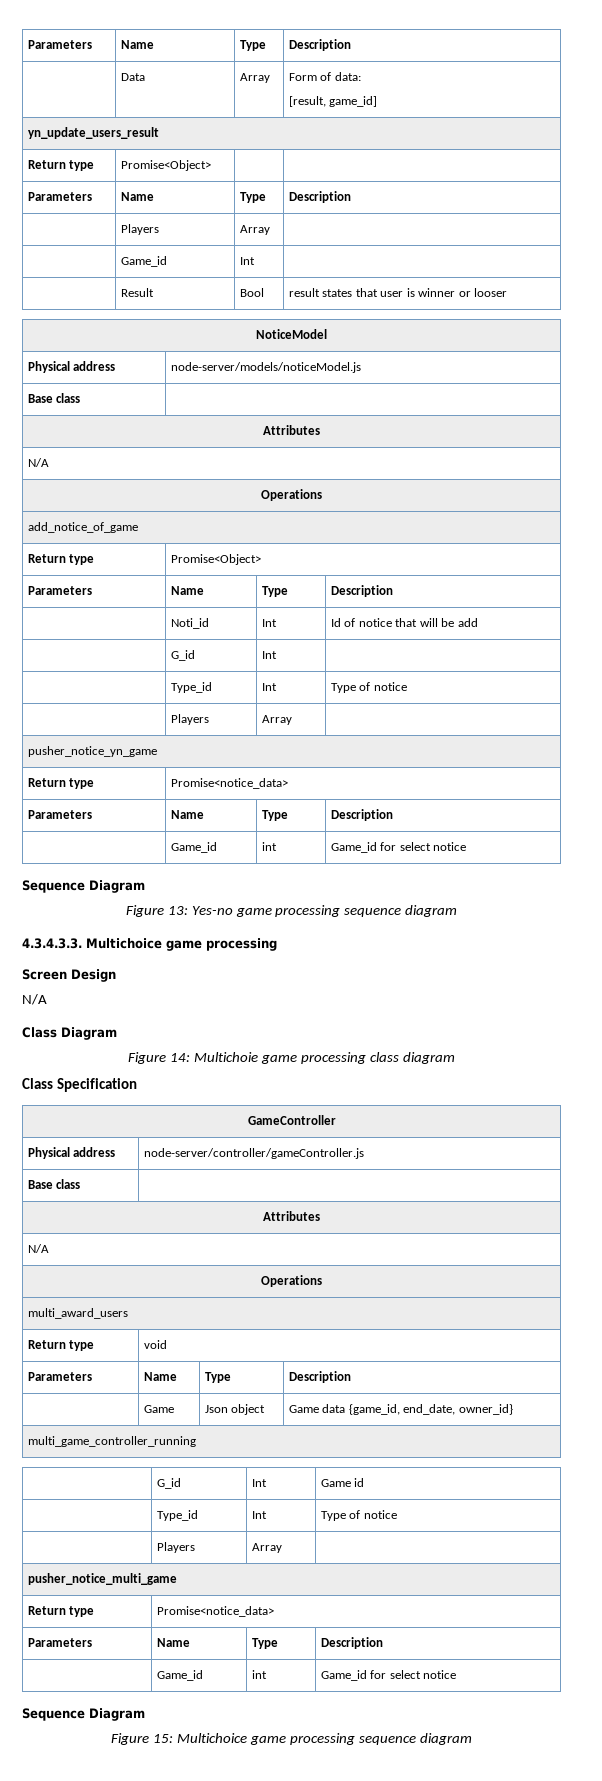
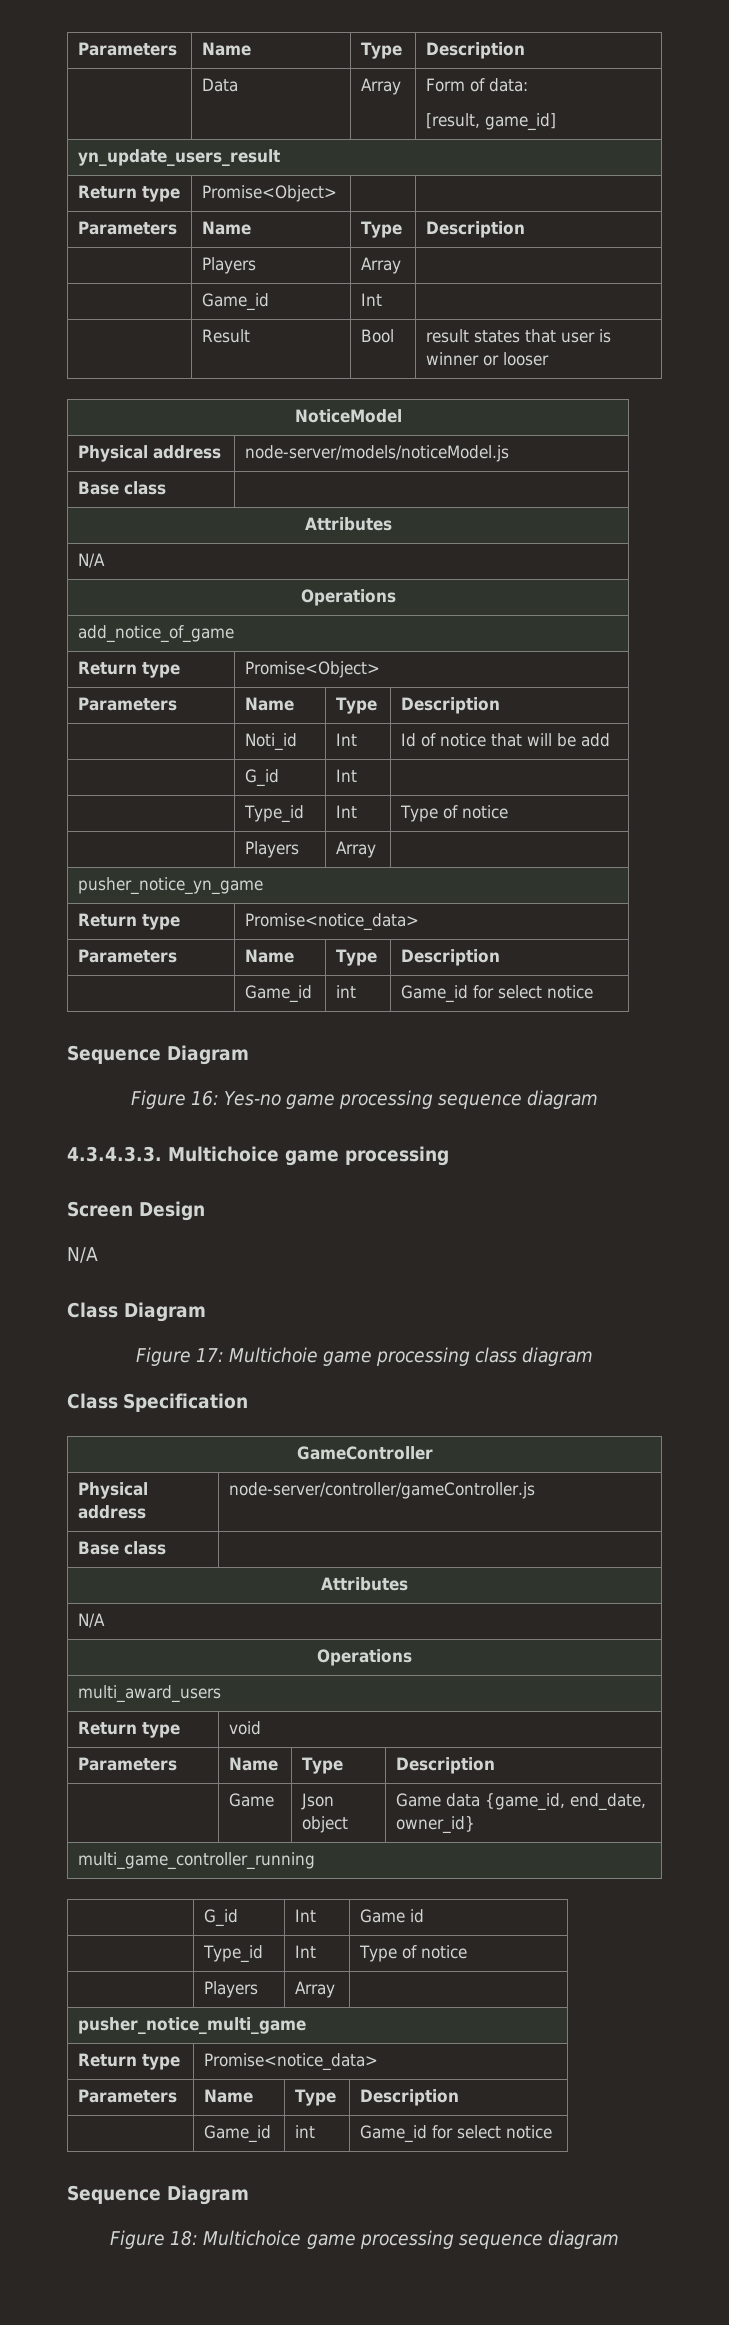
[167,906,188,915] 13: -> [190,1090,219,1106] 16:
[170,1053,191,1062] 14: -> [195,1348,224,1362] 17:
[153,1734,174,1743] 15: -> [170,2230,199,2246] 18:

